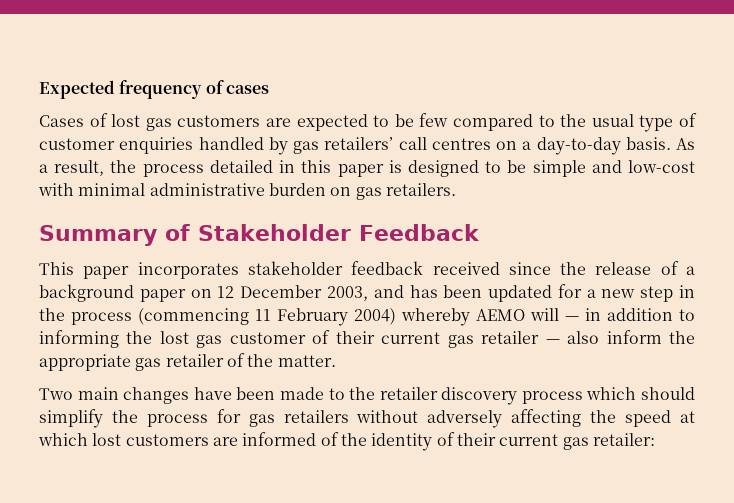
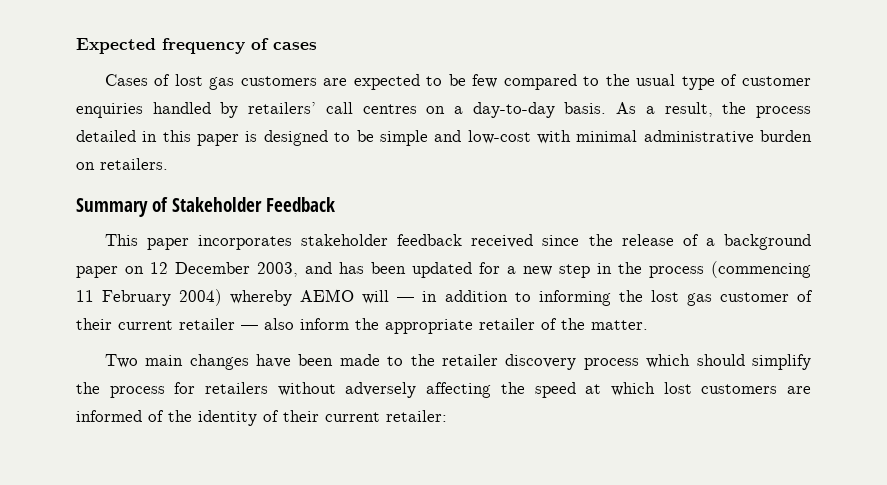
[293,141,319,154] gas -> (239, 110) none
[355,187,382,200] gas -> (95, 166) none
[447,335,474,348] gas -> (173, 325) none
[135,358,162,371] gas -> (473, 326) none
[248,414,275,427] gas -> (196, 388) none
[562,437,589,450] gas -> (380, 417) none

